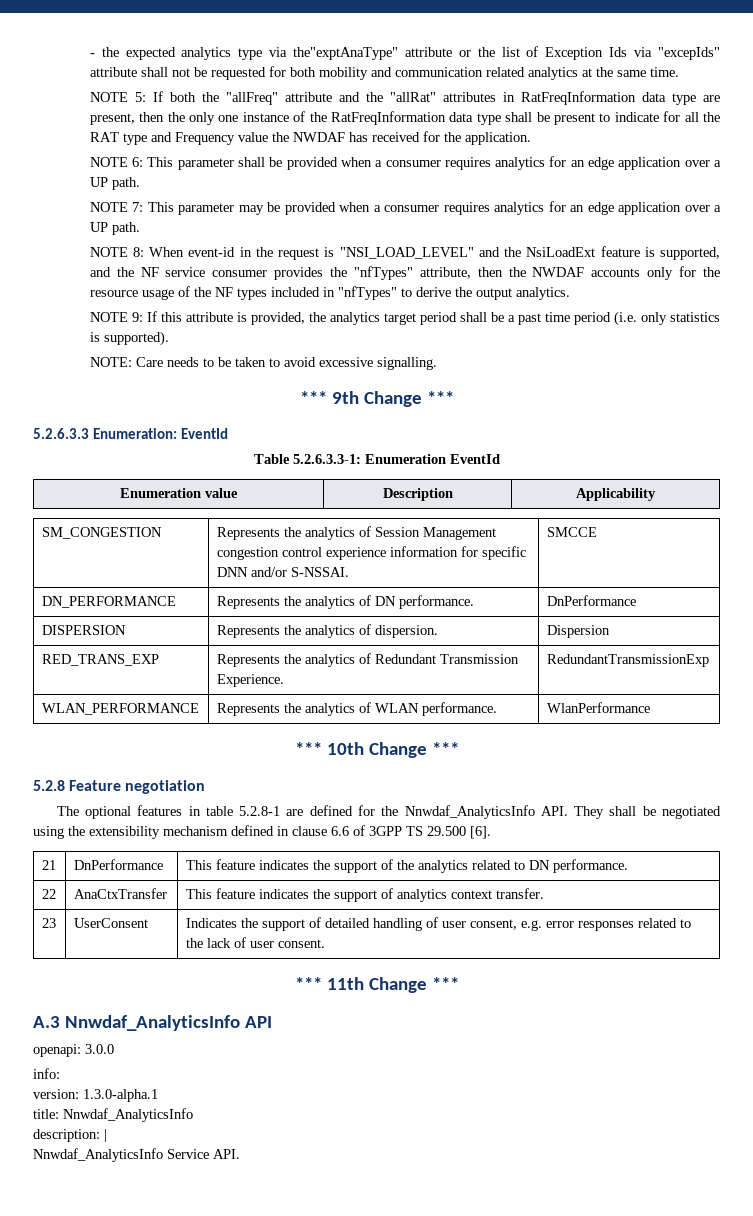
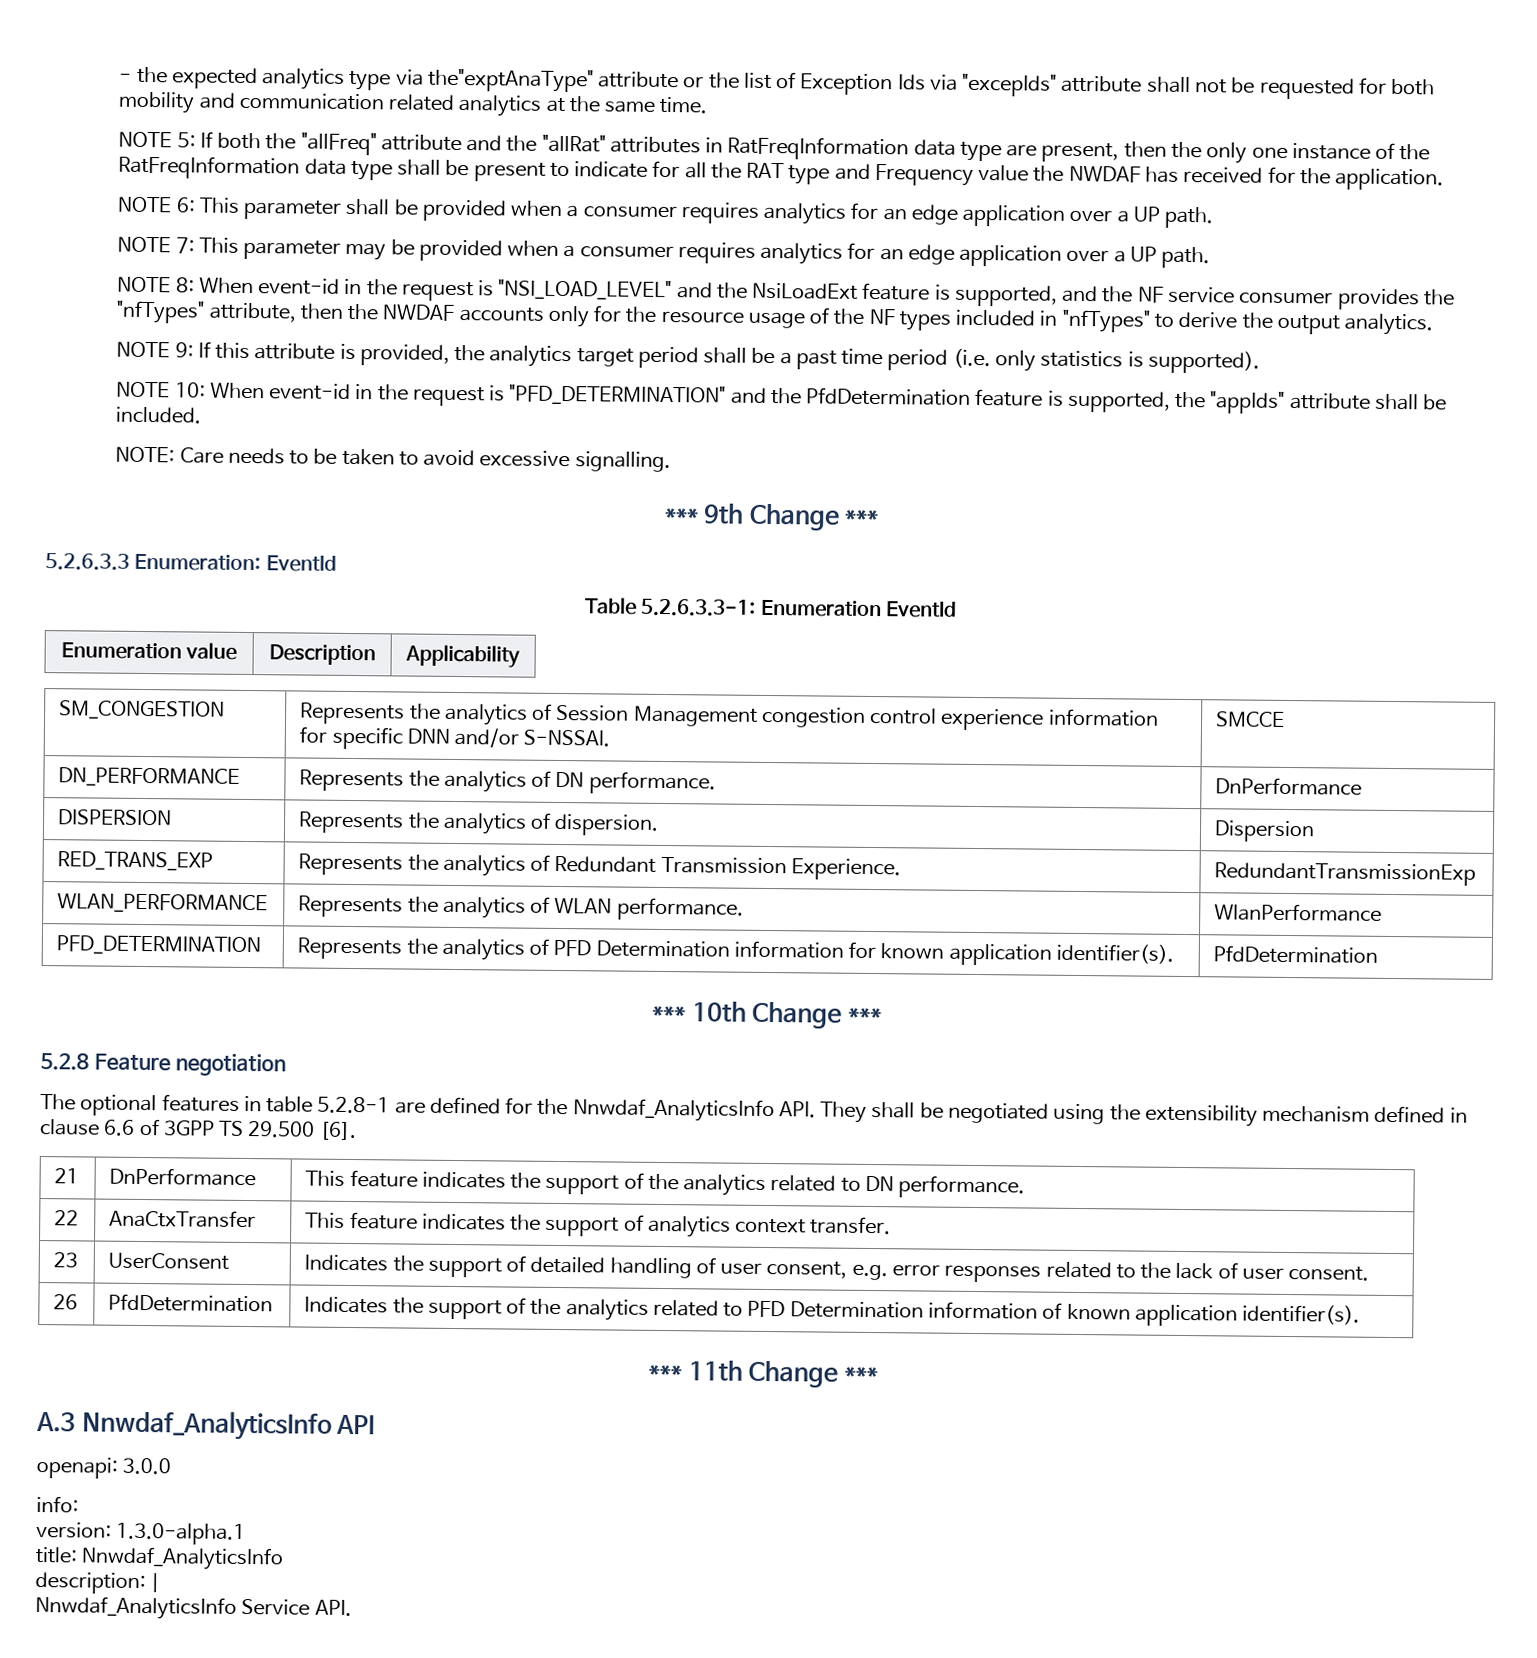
(169, 338) none -> [116,381,1448,414] [115,406,203,424] // NOTE 10: When event-id in the request is "PFD_DETERMINATION" and the PfdDetermination feature is supported, the "appIds" attribute shall be included.
(650, 707) none -> [56,935,262,956] [297,937,1174,966] [1213,945,1379,964] // PFD_DETERMINATION | Represents the analytics of PFD Determination information for known application identifier(s). | PfdDetermination
(325, 943) none -> [53,1294,79,1310] [108,1293,274,1313] [304,1296,1361,1327] // 26 | PfdDetermination | Indicates the support of the analytics related to PFD Determination information of known application identifier(s).

